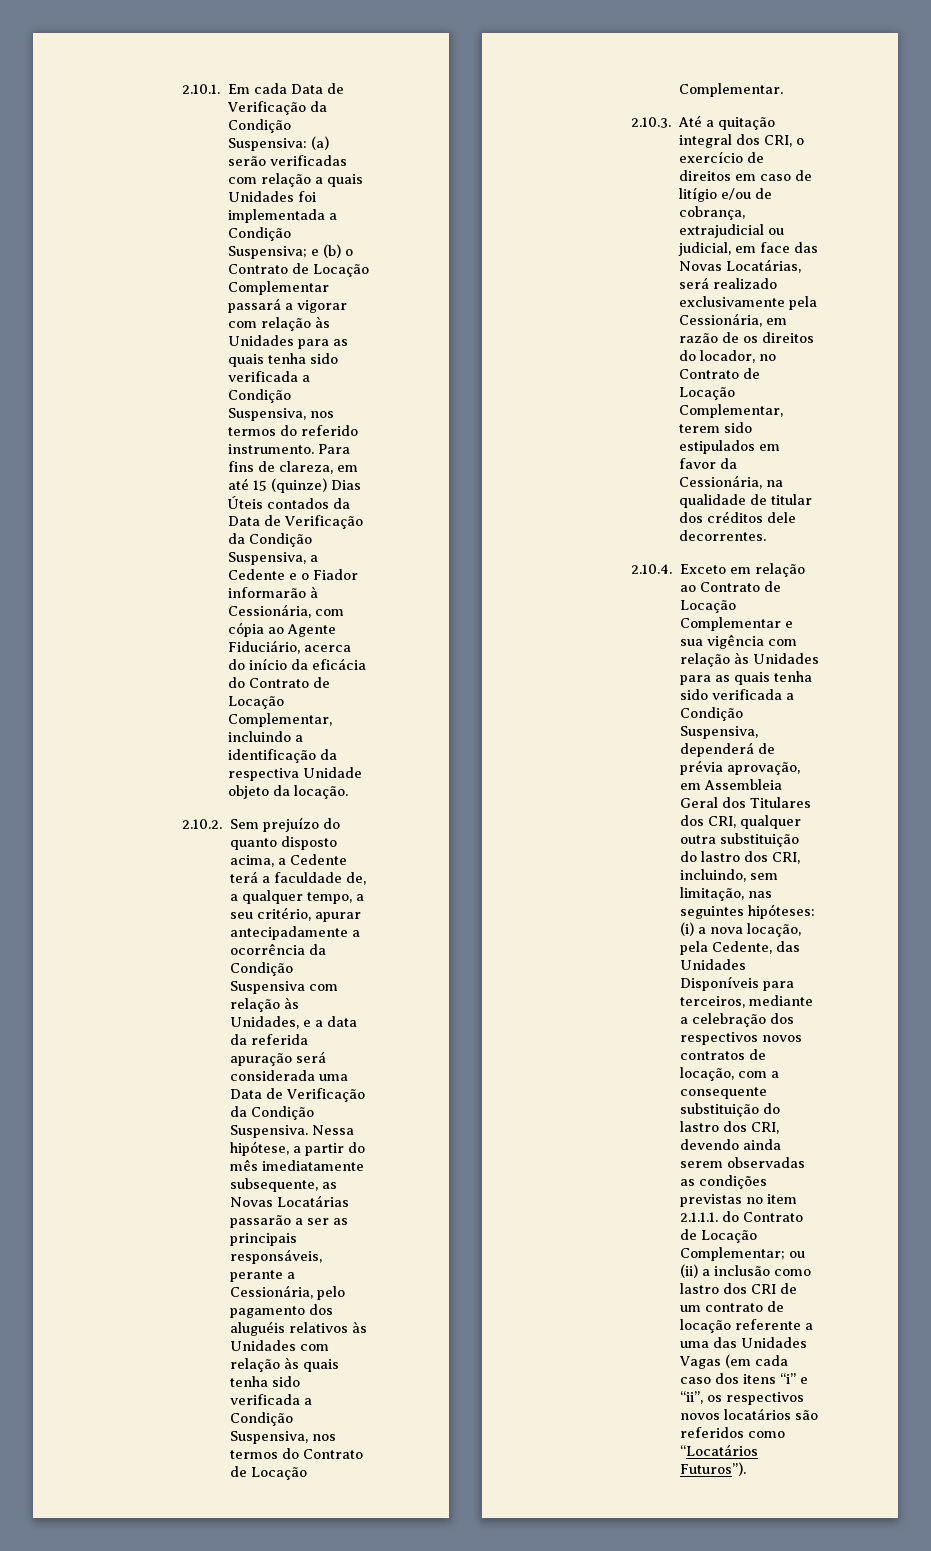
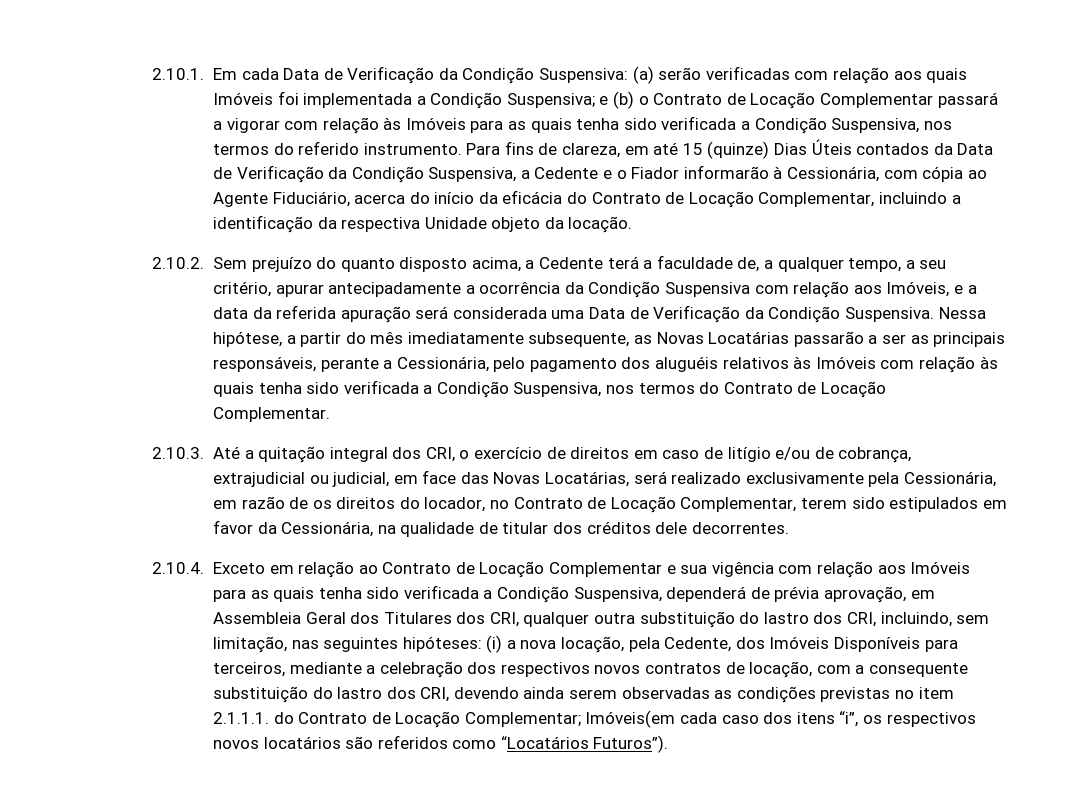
[314,174,363,187] [227,191,294,202] a quais Unidades -> [893,68,968,83] [212,92,273,105] aos quais Imóveis
[227,335,294,346] Unidades -> [405,117,466,130] Imóveis
[283,997,299,1009] [229,1016,299,1029] às Unidades, -> [853,281,950,297] aos Imóveis,
[229,1340,296,1351] Unidades -> [815,356,876,369] Imóveis
[733,652,819,664] às Unidades -> [877,561,971,574] aos Imóveis
[775,941,800,952] [679,959,746,970] das Unidades -> [735,636,830,649] dos Imóveis
[788,1251,805,1258] [679,1264,811,1278] [679,1283,797,1294] [679,1301,784,1312] [679,1319,813,1333] [679,1337,807,1348] [678,1354,751,1369] ou (ii) a inclusão como lastro dos CRI de um contrato de locação referente a uma das Unidades Vagas (em -> [585,710,676,728] Imóveis(em
[779,1373,808,1384] [679,1391,703,1404] “i” e “ii”, -> [839,711,859,727] “i”,

